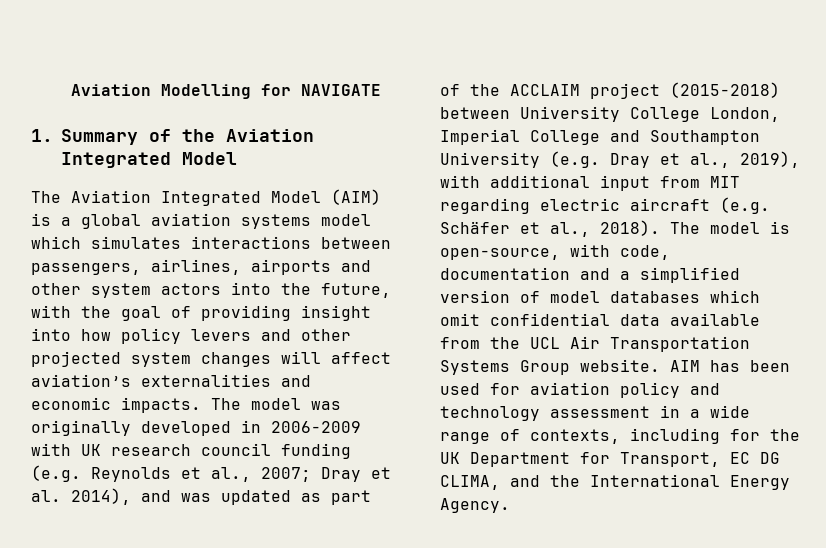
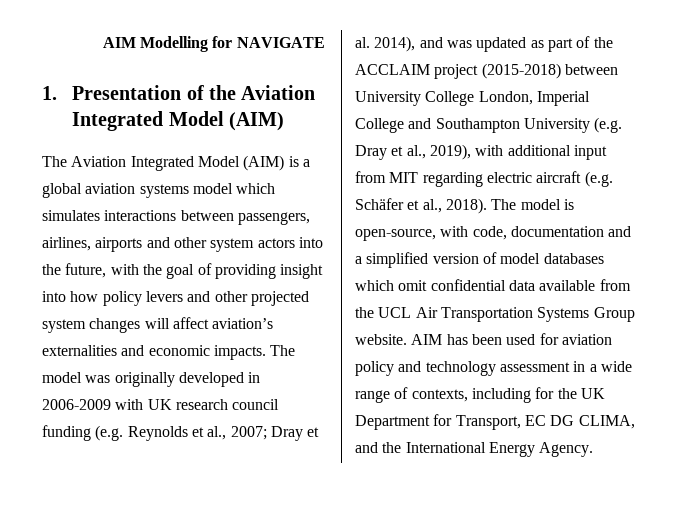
[70,84,151,96] Aviation -> [102,37,136,48] AIM
[61,129,138,145] Summary -> [72,85,182,100] Presentation
(237, 158) none -> [229,112,285,131] (AIM)

